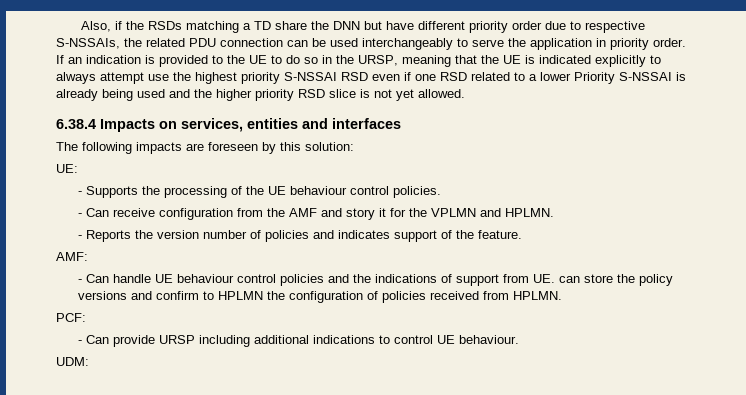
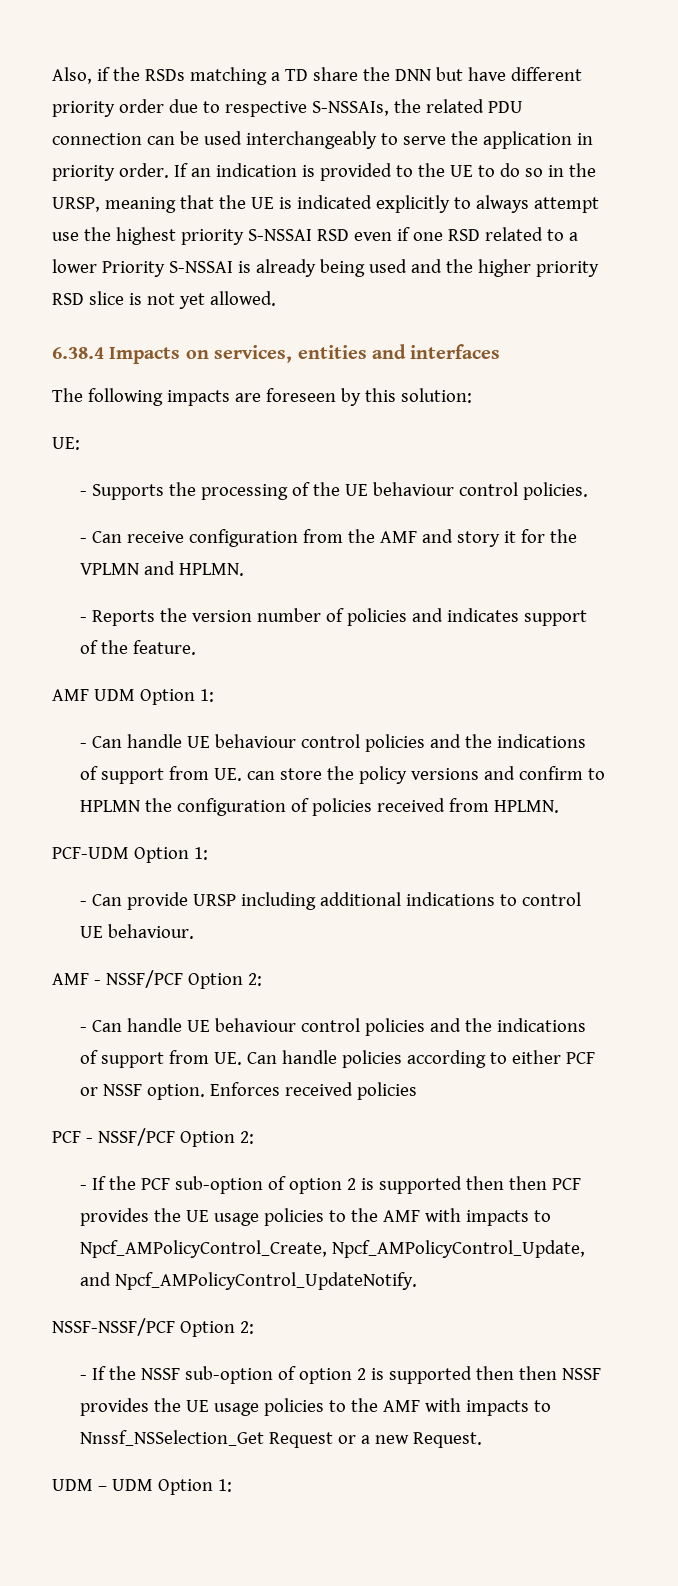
[56,252,88,261] AMF: -> [52,689,214,705] AMF UDM Option 1:
[56,313,86,322] PCF: -> [52,847,208,863] PCF-UDM Option 1:
[56,357,89,366] UDM: -> [52,970,262,989] [80,1018,587,1036] [80,1050,596,1068] [80,1082,418,1100] [52,1128,254,1147] [80,1176,582,1194] [80,1208,552,1226] [80,1240,586,1258] [80,1272,418,1290] [52,1318,254,1337] [80,1366,602,1384] [80,1398,552,1416] [80,1430,483,1448] [52,1479,232,1495] AMF - NSSF/PCF Option 2: // - Can handle UE behaviour control policies and the indications of support from UE. Can handle policies according to either PCF or NSSF option. Enforces received policies // PCF - NSSF/PCF Option 2: // - If the PCF sub-option of option 2 is supported then then PCF provides the UE usage policies to the AMF with impacts to Npcf_AMPolicyControl_Create, Npcf_AMPolicyControl_Update, and Npcf_AMPolicyControl_UpdateNotify. // NSSF-NSSF/PCF Option 2: // - If the NSSF sub-option of option 2 is supported then then NSSF provides the UE usage policies to the AMF with impacts to Nnssf_NSSelection_Get Request or a new Request. // UDM – UDM Option 1:

